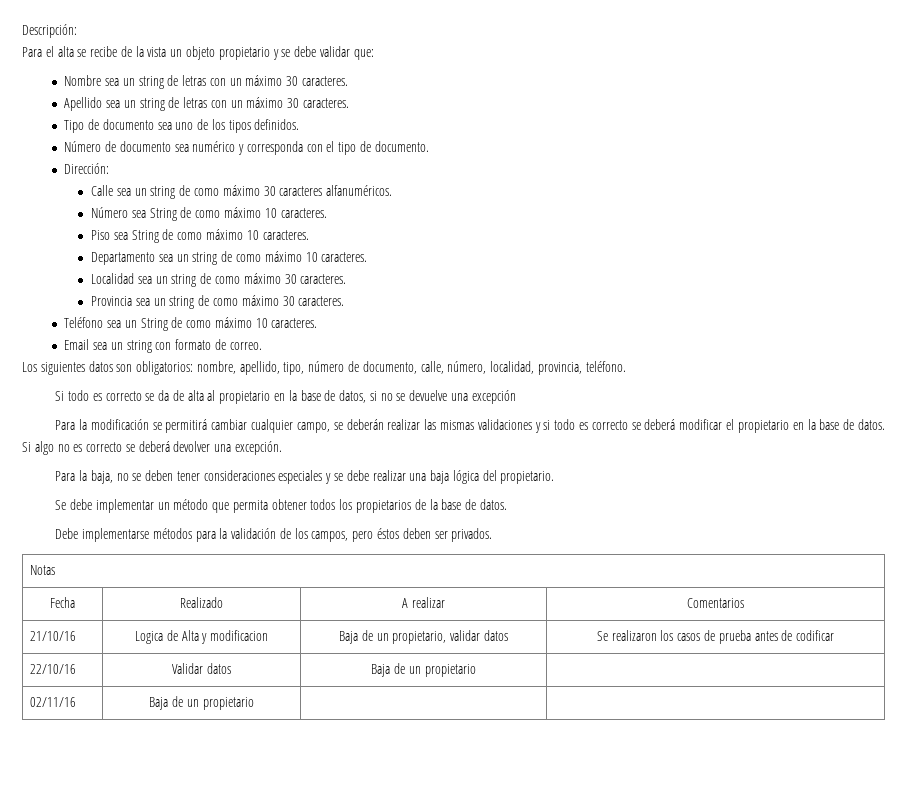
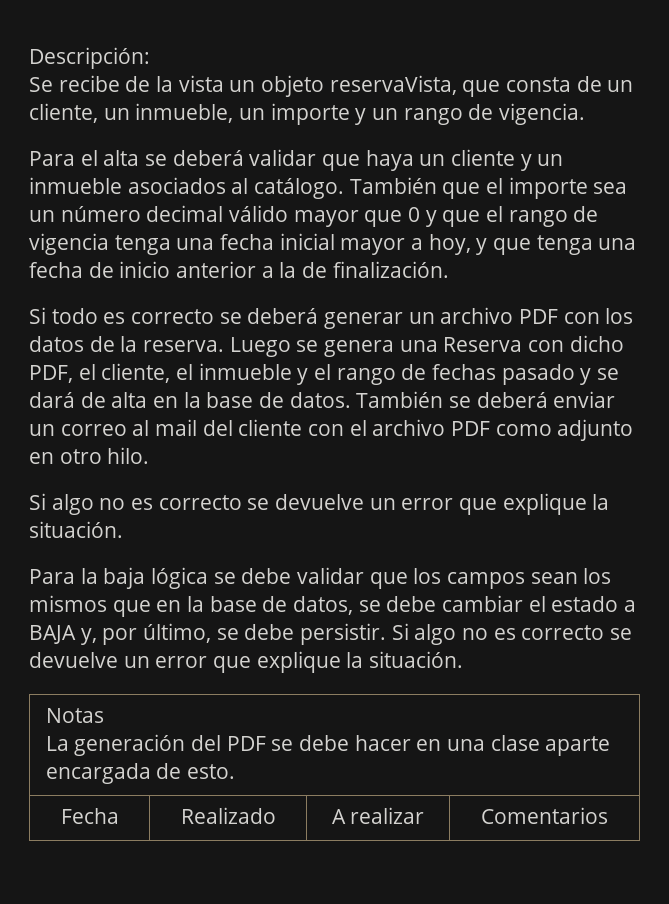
[22,46,87,57] Para el alta se -> [29,77,53,92] Se
[218,46,374,60] [64,75,349,89] [64,97,350,111] [64,119,300,133] [64,141,429,155] [64,163,110,174] [91,185,393,199] [91,207,327,221] [91,229,309,243] [91,251,368,265] [91,273,347,287] [91,295,345,309] [64,317,318,331] [64,339,262,353] [22,361,626,375] propietario y se debe validar que: // Nombre sea un string de letras con un máximo 30 caracteres. // Apellido sea un string de letras con un máximo 30 caracteres. // Tipo de documento sea uno de los tipos definidos. // Número de documento sea numérico y corresponda con el tipo de documento. // Dirección: // Calle sea un string de como máximo 30 caracteres alfanuméricos. // Número sea String de como máximo 10 caracteres. // Piso sea String de como máximo 10 caracteres. // Departamento sea un string de como máximo 10 caracteres. // Localidad sea un string de como máximo 30 caracteres. // Provincia sea un string de como máximo 30 caracteres. // Teléfono sea un String de como máximo 10 caracteres. // Email sea un string con formato de correo. // Los siguientes datos son obligatorios: nombre, apellido, tipo, número de documento, calle, número, localidad, provincia, teléfono. -> [329,75,634,97] [29,103,586,125] [29,149,564,171] [29,177,628,199] [29,205,599,227] [29,233,637,255] [29,261,449,278] reservaVista, que consta de un cliente, un inmueble, un importe y un rango de vigencia. // Para el alta se deberá validar que haya un cliente y un inmueble asociados al catálogo. También que el importe sea un número decimal válido mayor que 0 y que el rango de vigencia tenga una fecha inicial mayor a hoy, y que tenga una fecha de inicio anterior a la de finalización.
[158,390,516,404] [55,419,789,433] da de alta al propietario en la base de datos, si no se devuelve una excepción // Para la modificación se permitirá cambiar cualquier campo, se deberán realizar las mismas validaciones y si todo es correcto se deberá modificar el propietario -> [247,307,634,329] [29,335,624,357] [29,363,620,385] [29,392,148,408] deberá generar un archivo PDF con los datos de la reserva. Luego se genera una Reserva con dicho PDF, el cliente, el inmueble y el rango de fechas pasado y se dará de alta
[22,441,283,455] [55,470,555,484] [55,499,507,513] [55,528,493,542] [29,565,55,575] Si algo no es correcto se deberá devolver una excepción. // Para la baja, no se deben tener consideraciones especiales y se debe realizar una baja lógica del propietario. // Se debe implementar un método que permita obtener todos los propietarios de la base de datos. // Debe implementarse métodos para la validación de los campos, pero éstos deben ser privados. // Notas -> [356,391,616,408] [29,419,634,441] [29,447,150,464] [29,493,610,515] [29,521,123,538] [29,567,612,589] [29,595,637,617] [29,623,633,645] [29,651,464,673] [45,708,104,723] [45,734,611,756] [45,763,236,784] También se deberá enviar un correo al mail del cliente con el archivo PDF como adjunto en otro hilo. // Si algo no es correcto se devuelve un error que explique la situación. // Para la baja lógica se debe validar que los campos sean los mismos que en la base de datos, se debe cambiar el estado a BAJA y, por último, se debe persistir. Si algo no es correcto se devuelve un error que explique la situación. // Notas // La generación del PDF se debe hacer en una clase aparte encargada de esto.
[29,631,76,641] [134,630,269,644] [339,630,508,644] [596,630,835,644] [29,664,76,674] [172,663,231,674] [371,663,476,677] [29,697,76,707] [149,696,254,710] // 21/10/16 | Logica de Alta y modificacion | Baja de un propietario, validar datos | Se realizaron los casos de prueba antes de codificar // 22/10/16 | Validar datos | Baja de un propietario | // 02/11/16 | Baja de un propietario | | -> (608, 815) none

